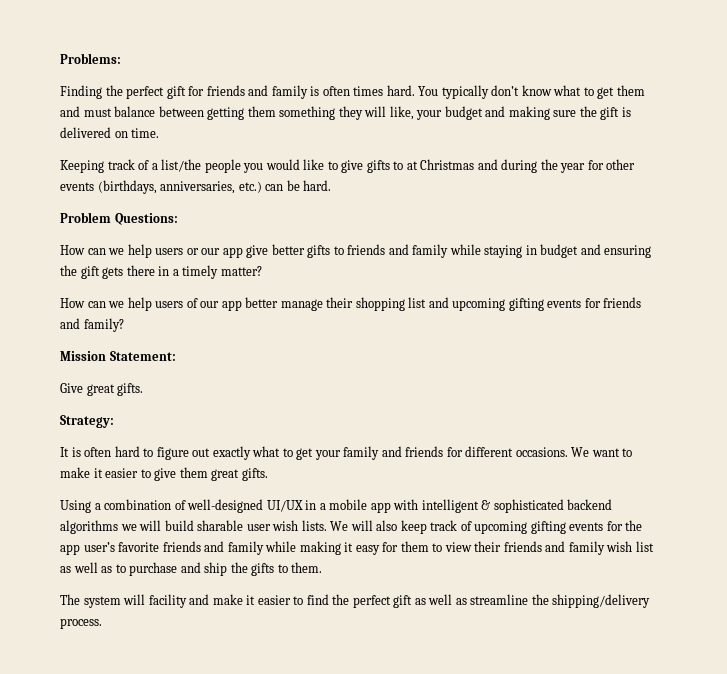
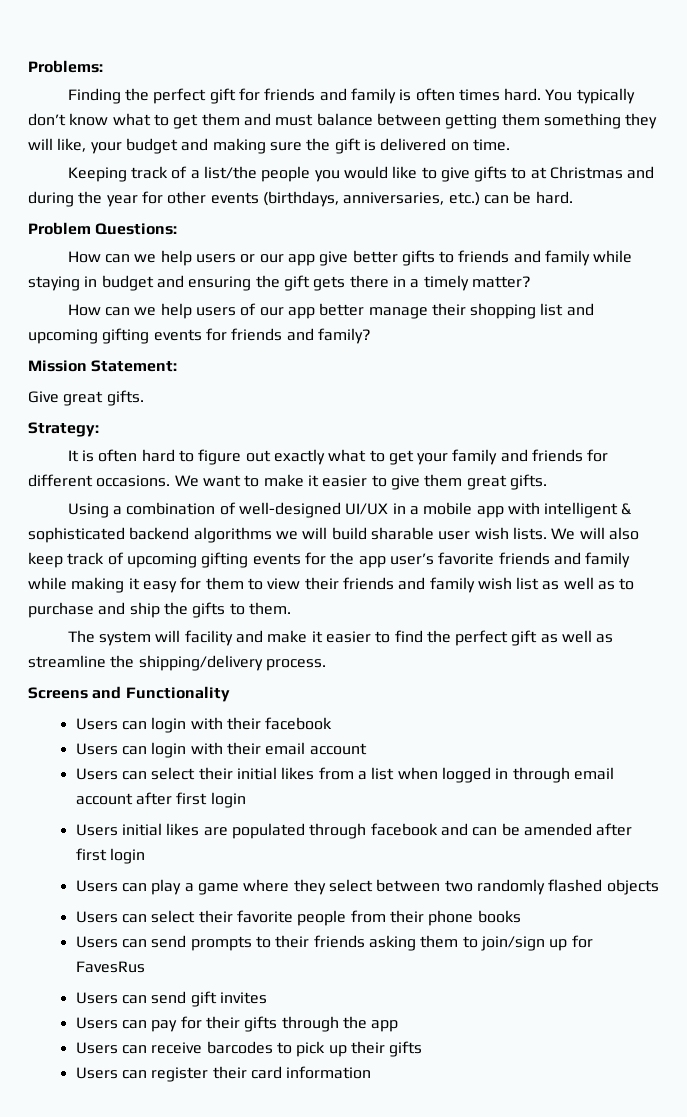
(102, 623) none -> [28,686,230,702] [75,717,333,733] [75,742,367,758] [75,767,614,783] [75,792,246,808] [75,823,633,839] [75,848,146,864] [75,879,659,895] [75,910,521,926] [75,935,593,951] [75,961,145,973] [75,991,267,1007] [75,1016,399,1032] [75,1041,423,1057] [75,1066,372,1082] // Screens and Functionality // Users can login with their facebook // Users can login with their email account // Users can select their initial likes from a list when logged in through email account after first login // Users initial likes are populated through facebook and can be amended after first login // Users can play a game where they select between two randomly flashed objects // Users can select their favorite people from their phone books // Users can send prompts to their friends asking them to join/sign up for FavesRus // Users can send gift invites // Users can pay for their gifts through the app // Users can receive barcodes to pick up their gifts // Users can register their card information

